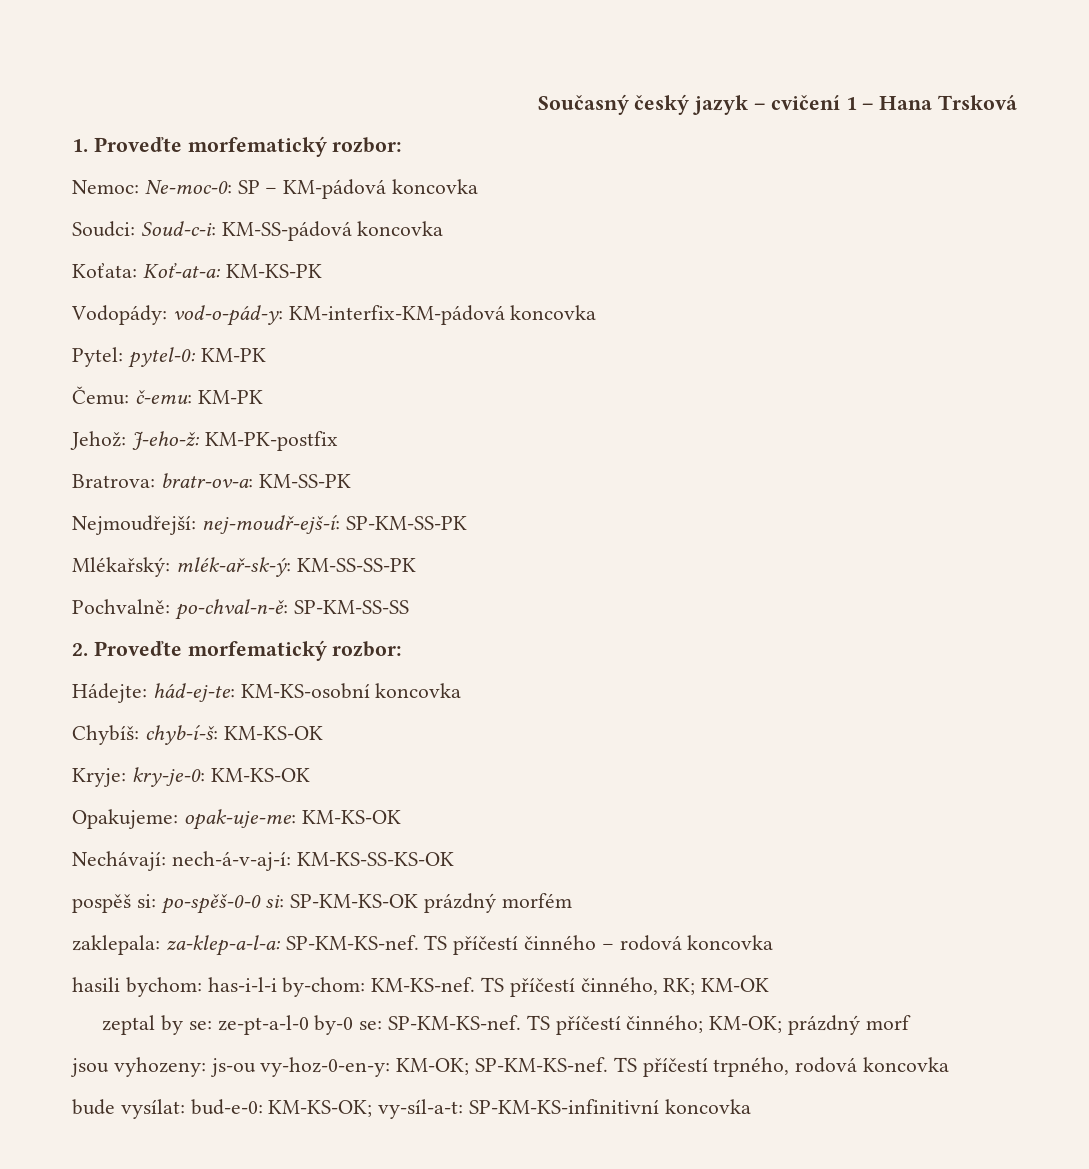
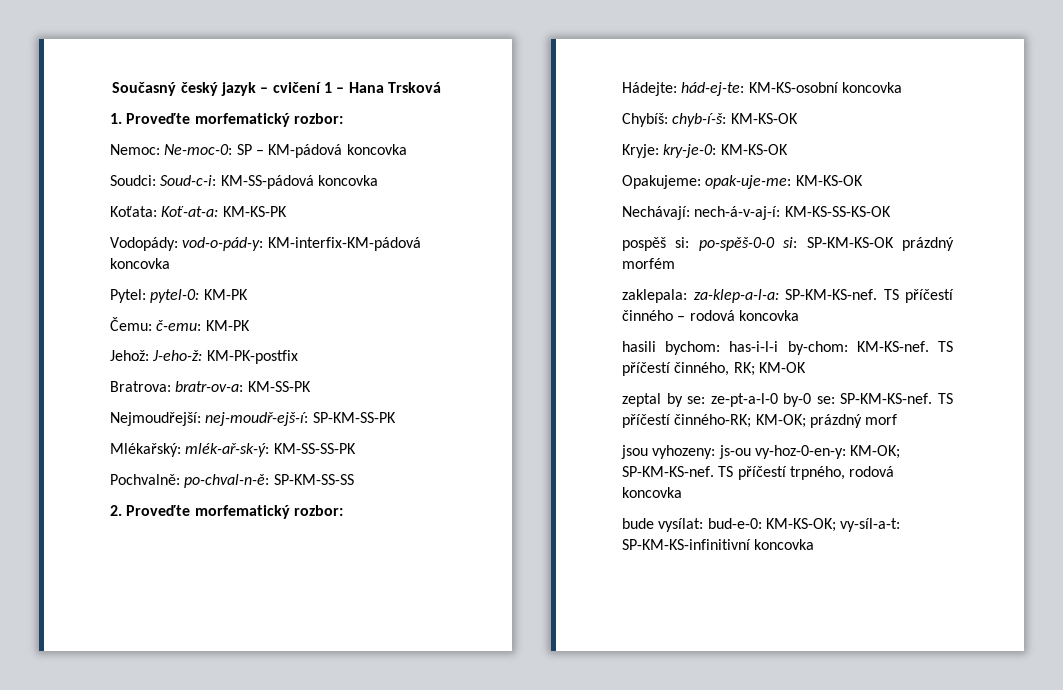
[626,1015,704,1033] činného; -> [674,414,752,428] činného-RK;

